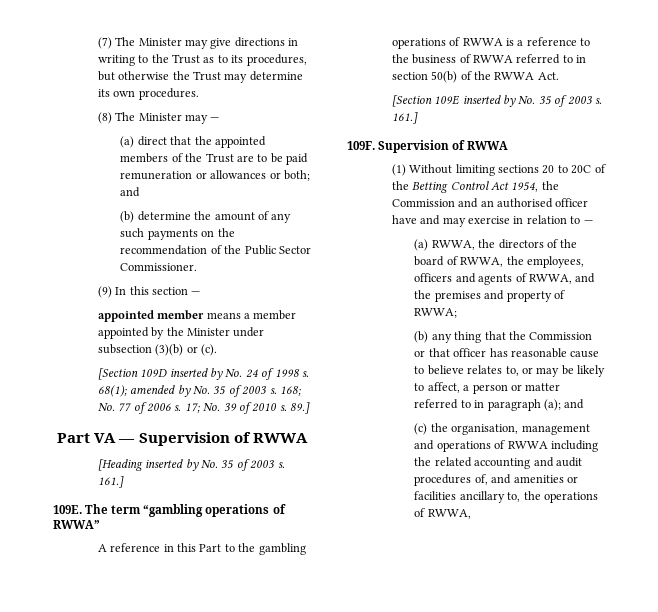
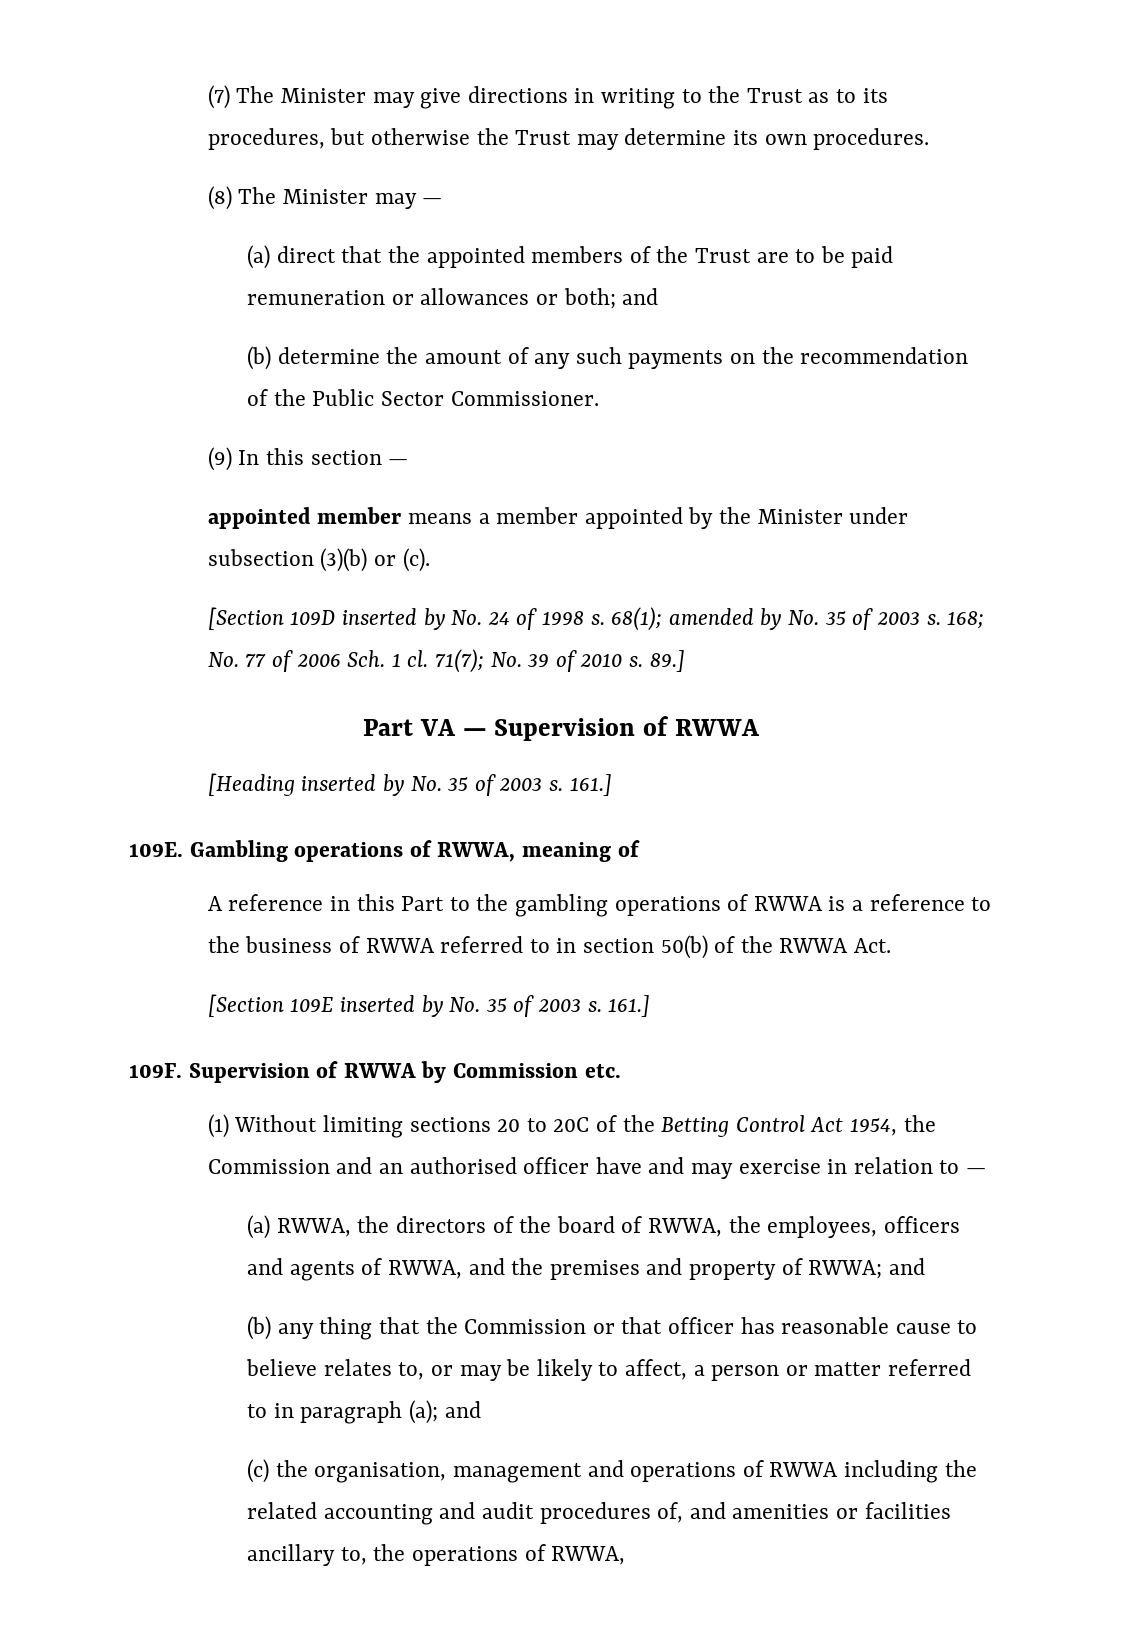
[174,403,200,413] s. 17; -> [347,649,485,673] Sch. 1 cl. 71(7);
[85,504,286,517] [53,520,100,529] The term “gambling operations of RWWA” -> [189,840,640,862] Gambling operations of RWWA, meaning of
(509, 145) none -> [421,1061,621,1083] by Commission etc.
(458, 313) none -> [888,1258,925,1275] and

